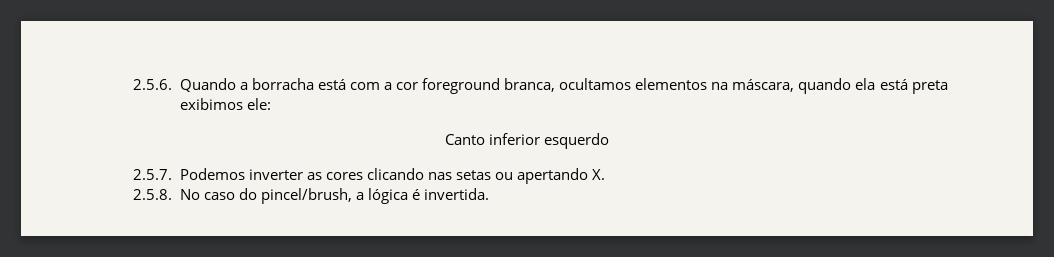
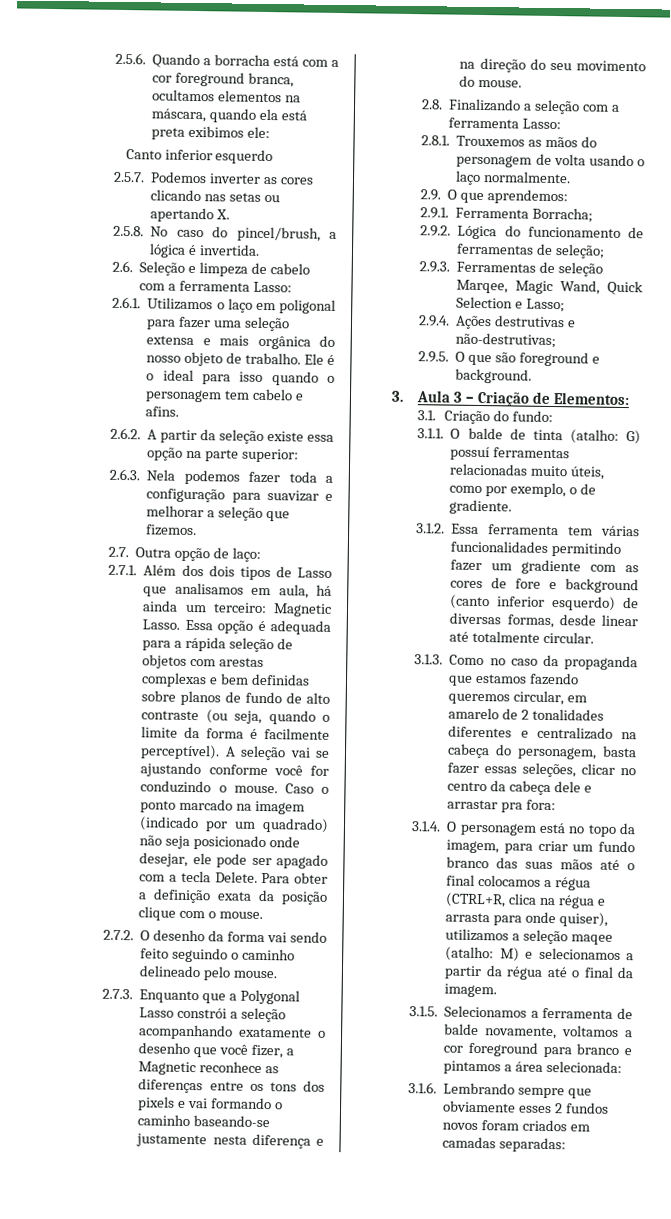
(490, 194) none -> [112,260,311,277] [139,280,293,293] [112,296,337,314] [146,316,291,332] [146,335,336,350] [146,351,335,367] [146,369,336,386] [145,388,305,403] [145,406,180,417] [110,427,334,444] [147,447,300,463] [109,468,334,485] [146,488,333,503] [146,505,291,522] [146,524,198,537] [108,546,262,562] [108,564,332,581] [143,582,333,599] [142,600,332,617] [142,619,332,635] [142,636,294,653] [142,654,265,669] [141,672,311,688] [141,690,330,706] [141,709,331,725] [141,726,331,740] [140,744,331,761] [140,762,329,778] [140,780,330,794] [140,798,306,815] [139,816,329,833] [139,835,301,851] [139,852,329,869] [139,870,329,884] [138,888,329,905] [138,906,264,921] [103,929,327,943] [140,947,296,963] [139,965,278,981] [102,988,301,1005] [139,1007,287,1023] [138,1024,326,1040] [138,1042,295,1059] [138,1061,280,1076] [138,1078,326,1094] [137,1096,284,1111] [137,1114,271,1128] [136,1133,324,1149] [459,57,646,73] [459,75,523,88] [421,98,621,115] [448,117,562,130] [421,135,598,148] [456,153,645,168] [455,170,572,185] [420,189,569,205] [420,207,594,223] [420,225,644,240] [456,243,606,259] [419,261,604,277] [456,279,643,296] [456,296,566,313] [418,315,577,330] [455,332,557,349] [418,351,601,367] [455,368,533,384] [390,390,630,407] [417,410,553,425] [417,427,641,445] [450,446,571,461] [449,463,606,480] [449,482,597,498] [449,499,513,515] [416,523,640,537] [450,540,622,557] [450,559,639,575] [450,577,639,594] [450,594,639,611] [449,612,638,629] [449,630,595,644] [414,654,638,671] [448,672,580,686] [448,690,588,706] [448,707,605,721] [448,725,637,740] [447,743,637,760] [447,762,636,778] [447,780,593,796] [447,799,557,813] [411,821,636,837] [446,839,635,854] [446,856,635,871] [446,874,592,891] [445,892,606,909] [445,911,609,927] [445,928,614,945] [445,946,634,962] [444,965,634,980] [444,983,498,998] [409,1005,633,1020] [444,1023,633,1040] [443,1041,632,1058] [443,1060,623,1075] [408,1082,593,1099] [443,1100,610,1114] [442,1119,591,1132] [442,1136,567,1153] // 2.6. Seleção e limpeza de cabelo com a ferramenta Lasso: // 2.6.1. Utilizamos o laço em poligonal para fazer uma seleção extensa e mais orgânica do nosso objeto de trabalho. Ele é o ideal para isso quando o personagem tem cabelo e afins. // 2.6.2. A partir da seleção existe essa opção na parte superior: // 2.6.3. Nela podemos fazer toda a configuração para suavizar e melhorar a seleção que fizemos. // 2.7. Outra opção de laço: // 2.7.1. Além dos dois tipos de Lasso que analisamos em aula, há ainda um terceiro: Magnetic Lasso. Essa opção é adequada para a rápida seleção de objetos com arestas complexas e bem definidas sobre planos de fundo de alto contraste (ou seja, quando o limite da forma é facilmente perceptível). A seleção vai se ajustando conforme você for conduzindo o mouse. Caso o ponto marcado na imagem (indicado por um quadrado) não seja posicionado onde desejar, ele pode ser apagado com a tecla Delete. Para obter a definição exata da posição clique com o mouse. // 2.7.2. O desenho da forma vai sendo feito seguindo o caminho delineado pelo mouse. // 2.7.3. Enquanto que a Polygonal Lasso constrói a seleção acompanhando exatamente o desenho que você fizer, a Magnetic reconhece as diferenças entre os tons dos pixels e vai formando o caminho baseando-se justamente nesta diferença e na direção do seu movimento do mouse. // 2.8. Finalizando a seleção com a ferramenta Lasso: // 2.8.1. Trouxemos as mãos do personagem de volta usando o laço normalmente. // 2.9. O que aprendemos: // 2.9.1. Ferramenta Borracha; // 2.9.2. Lógica do funcionamento de ferramentas de seleção; // 2.9.3. Ferramentas de seleção Marqee, Magic Wand, Quick Selection e Lasso; // 2.9.4. Ações destrutivas e não-destrutivas; // 2.9.5. O que são foreground e background. // 3. Aula 3 – Criação de Elementos: // 3.1. Criação do fundo: // 3.1.1. O balde de tinta (atalho: G) possuí ferramentas relacionadas muito úteis, como por exemplo, o de gradiente. // 3.1.2. Essa ferramenta tem várias funcionalidades permitindo fazer um gradiente com as cores de fore e background (canto inferior esquerdo) de diversas formas, desde linear até totalmente circular. // 3.1.3. Como no caso da propaganda que estamos fazendo queremos circular, em amarelo de 2 tonalidades diferentes e centralizado na cabeça do personagem, basta fazer essas seleções, clicar no centro da cabeça dele e arrastar pra fora: // 3.1.4. O personagem está no topo da imagem, para criar um fundo branco das suas mãos até o final colocamos a régua (CTRL+R, clica na régua e arrasta para onde quiser), utilizamos a seleção maqee (atalho: M) e selecionamos a partir da régua até o final da imagem. // 3.1.5. Selecionamos a ferramenta de balde novamente, voltamos a cor foreground para branco e pintamos a área selecionada: // 3.1.6. Lembrando sempre que obviamente esses 2 fundos novos foram criados em camadas separadas:

